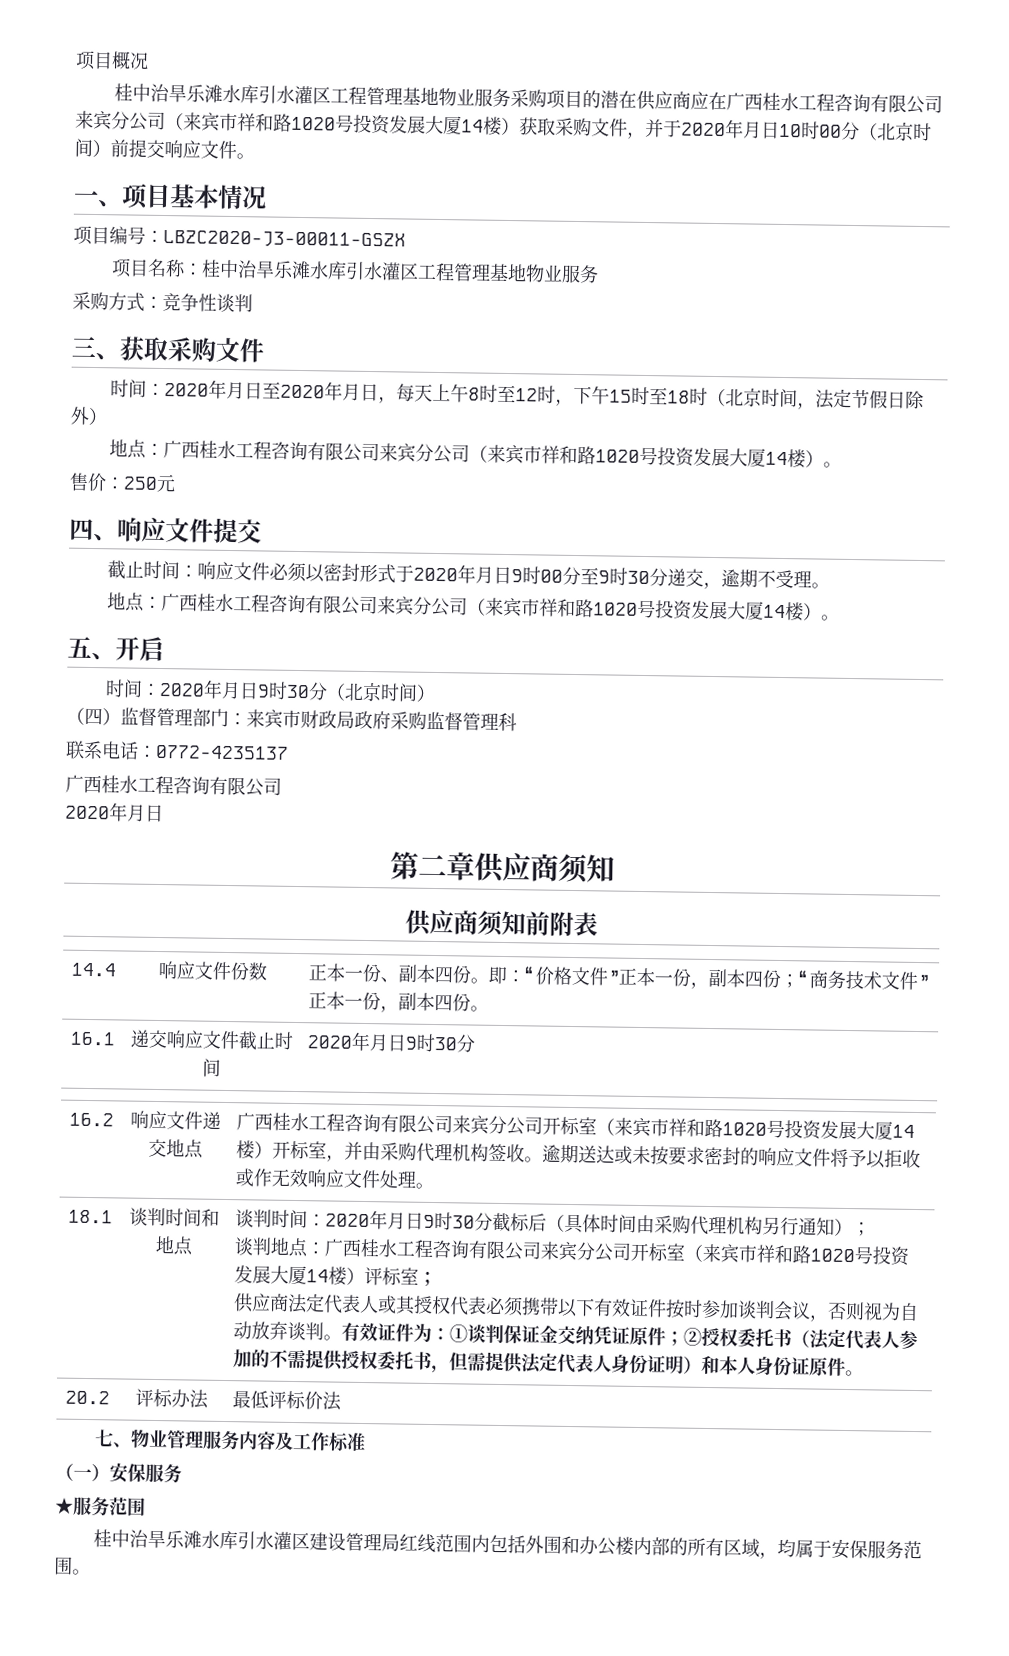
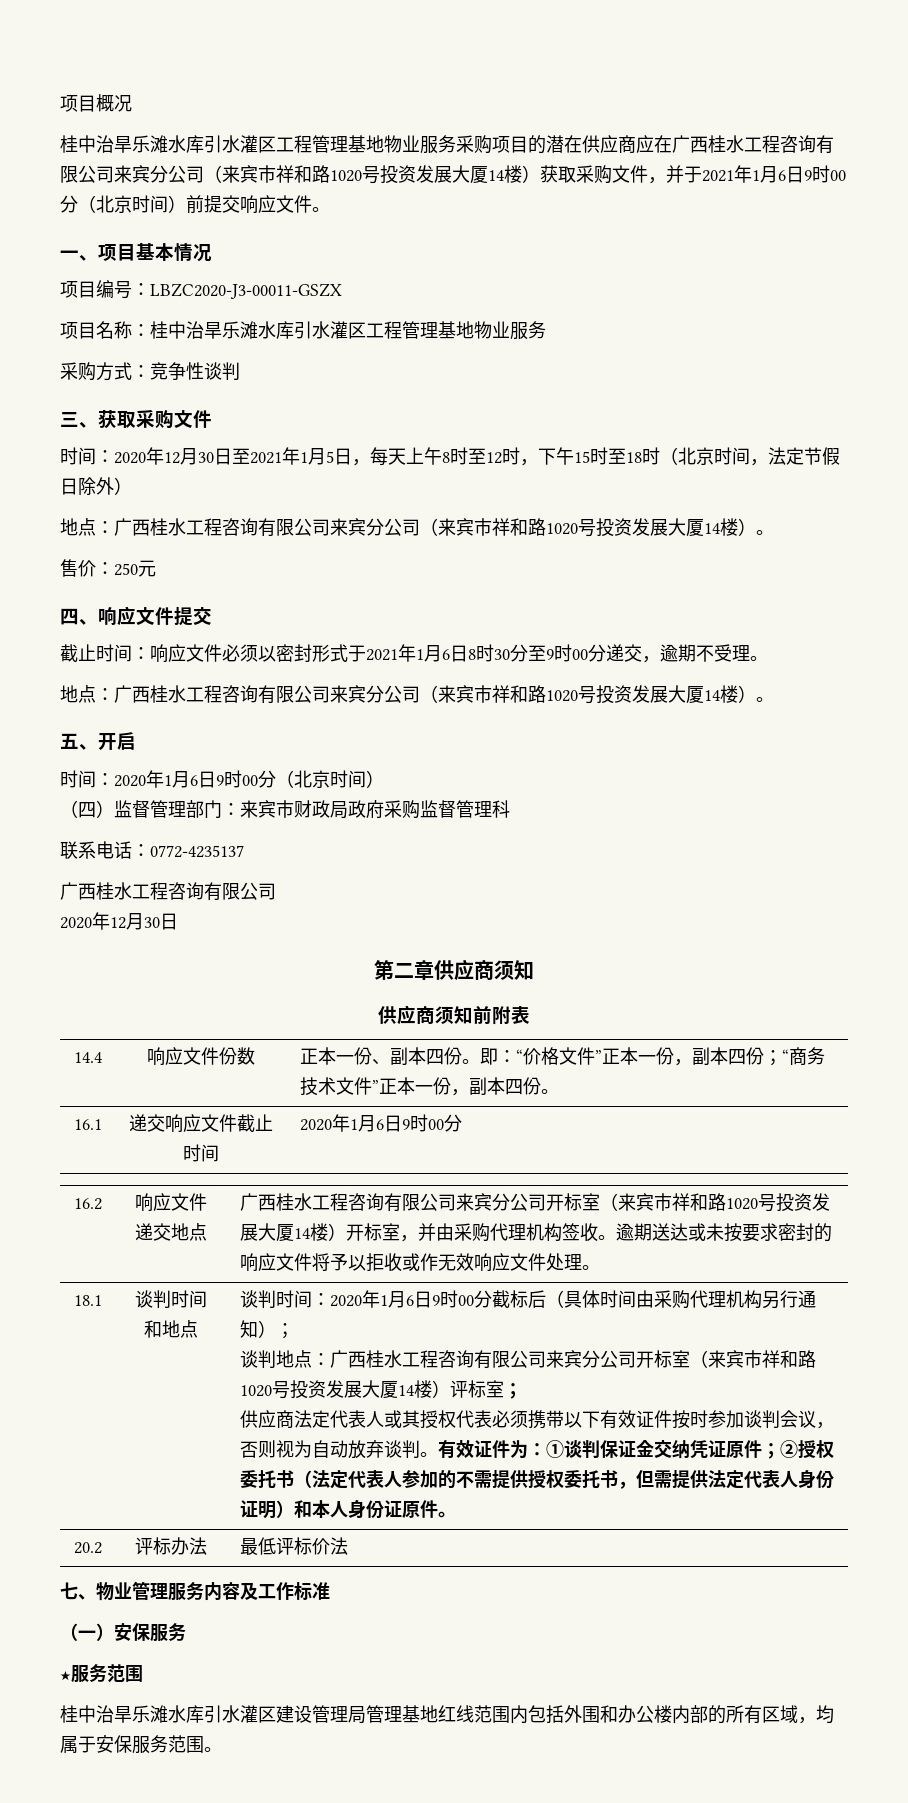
[681,119,802,139] 2020年月日10 -> [702,165,812,183] 2021年1月6日9
[225,381,361,401] 月日至2020年月 -> [164,447,334,465] 12月30日至2021年1月5
[412,564,563,585] 2020年月日9时00 -> [366,644,510,662] 2021年1月6日8时30
[626,570,650,585] 30 -> [572,649,588,660] 00
[220,681,310,700] 月日9时30 -> [164,770,258,788] 1月6日9时00
[127,804,146,822] 月 -> [110,913,160,930] 12月30
[368,1033,457,1053] 月日9时30 -> [349,1114,444,1132] 1月6日9时00
[386,1212,475,1231] 月日9时30 -> [379,1290,474,1308] 1月6日9时00
(400, 1542) none -> [366,1705,438,1723] 管理基地

